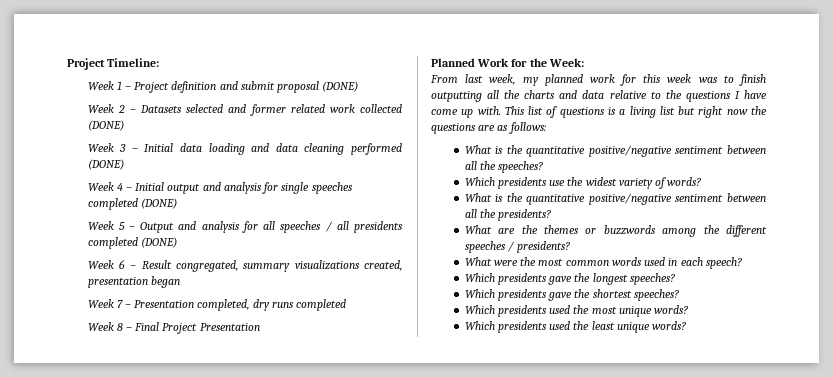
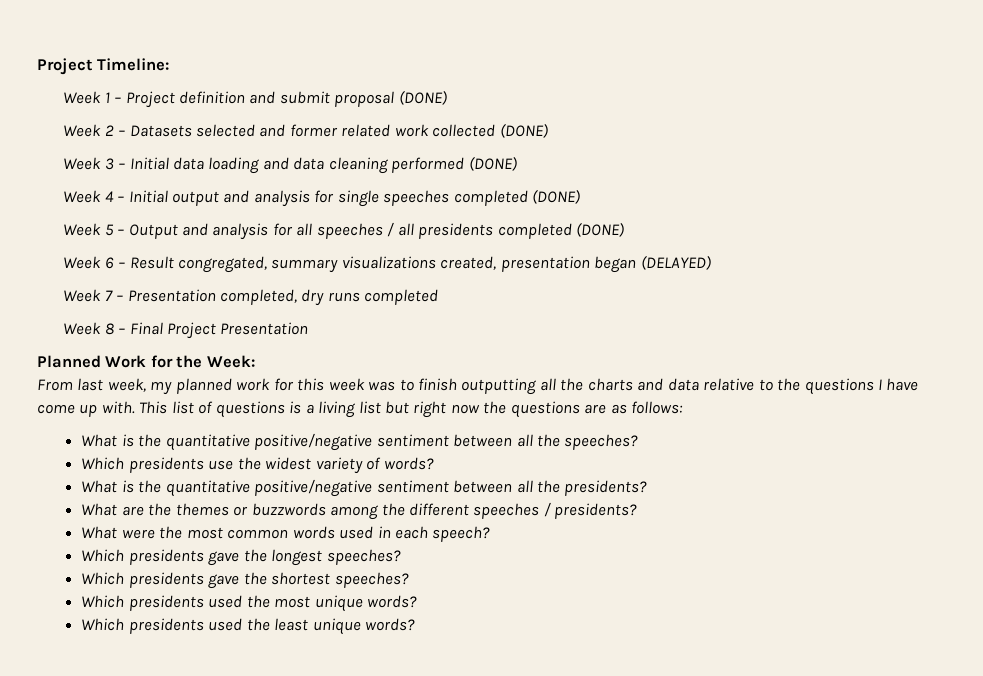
(180, 282) none -> [640,255,711,270] (DELAYED)

